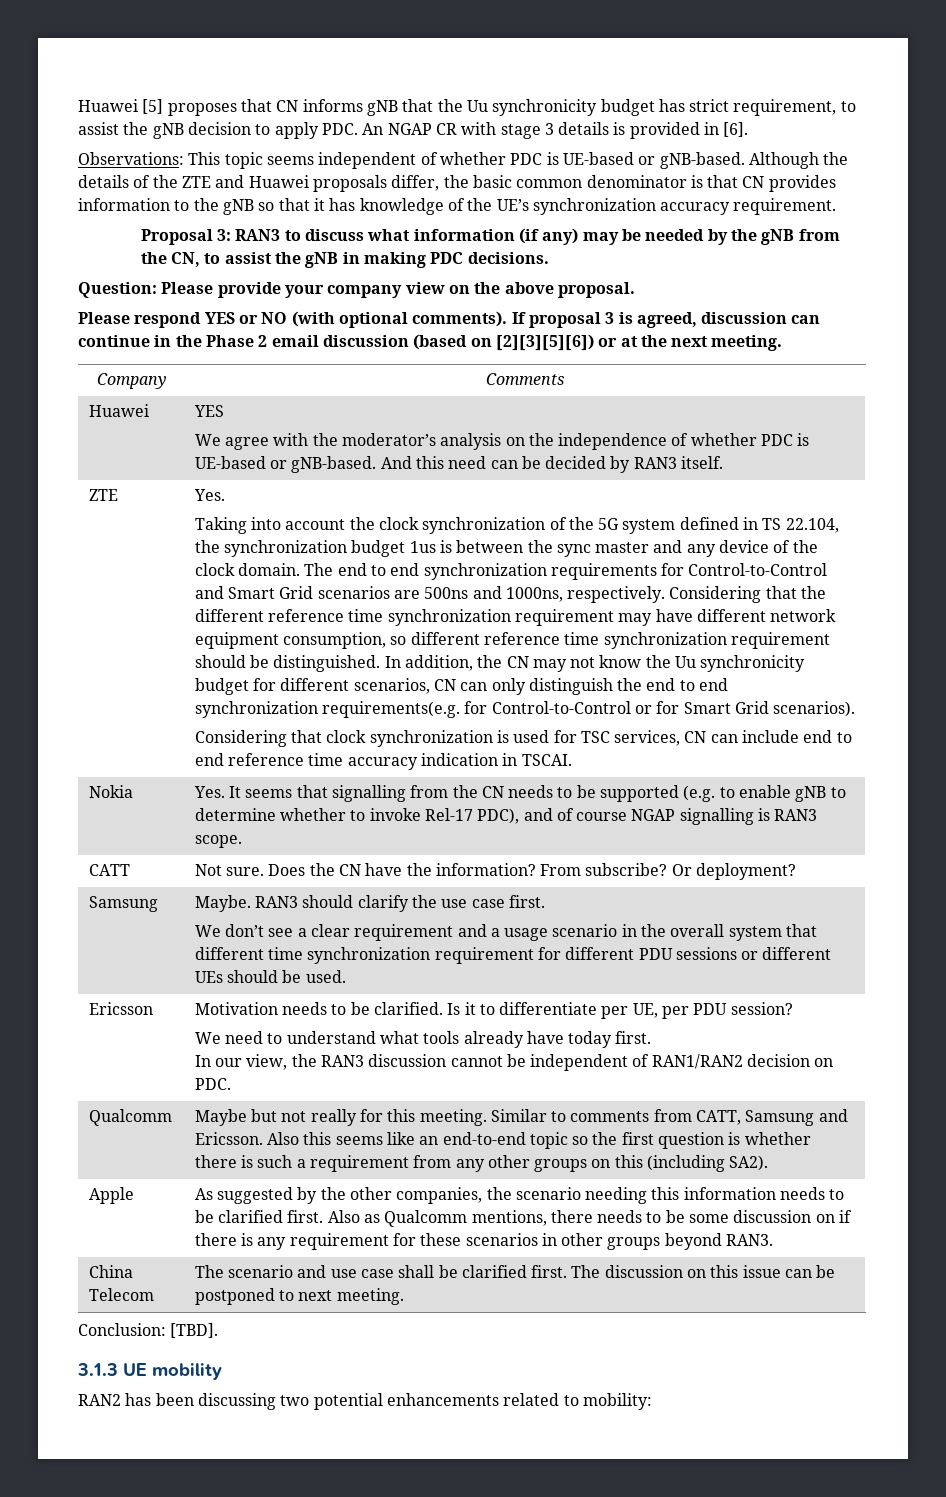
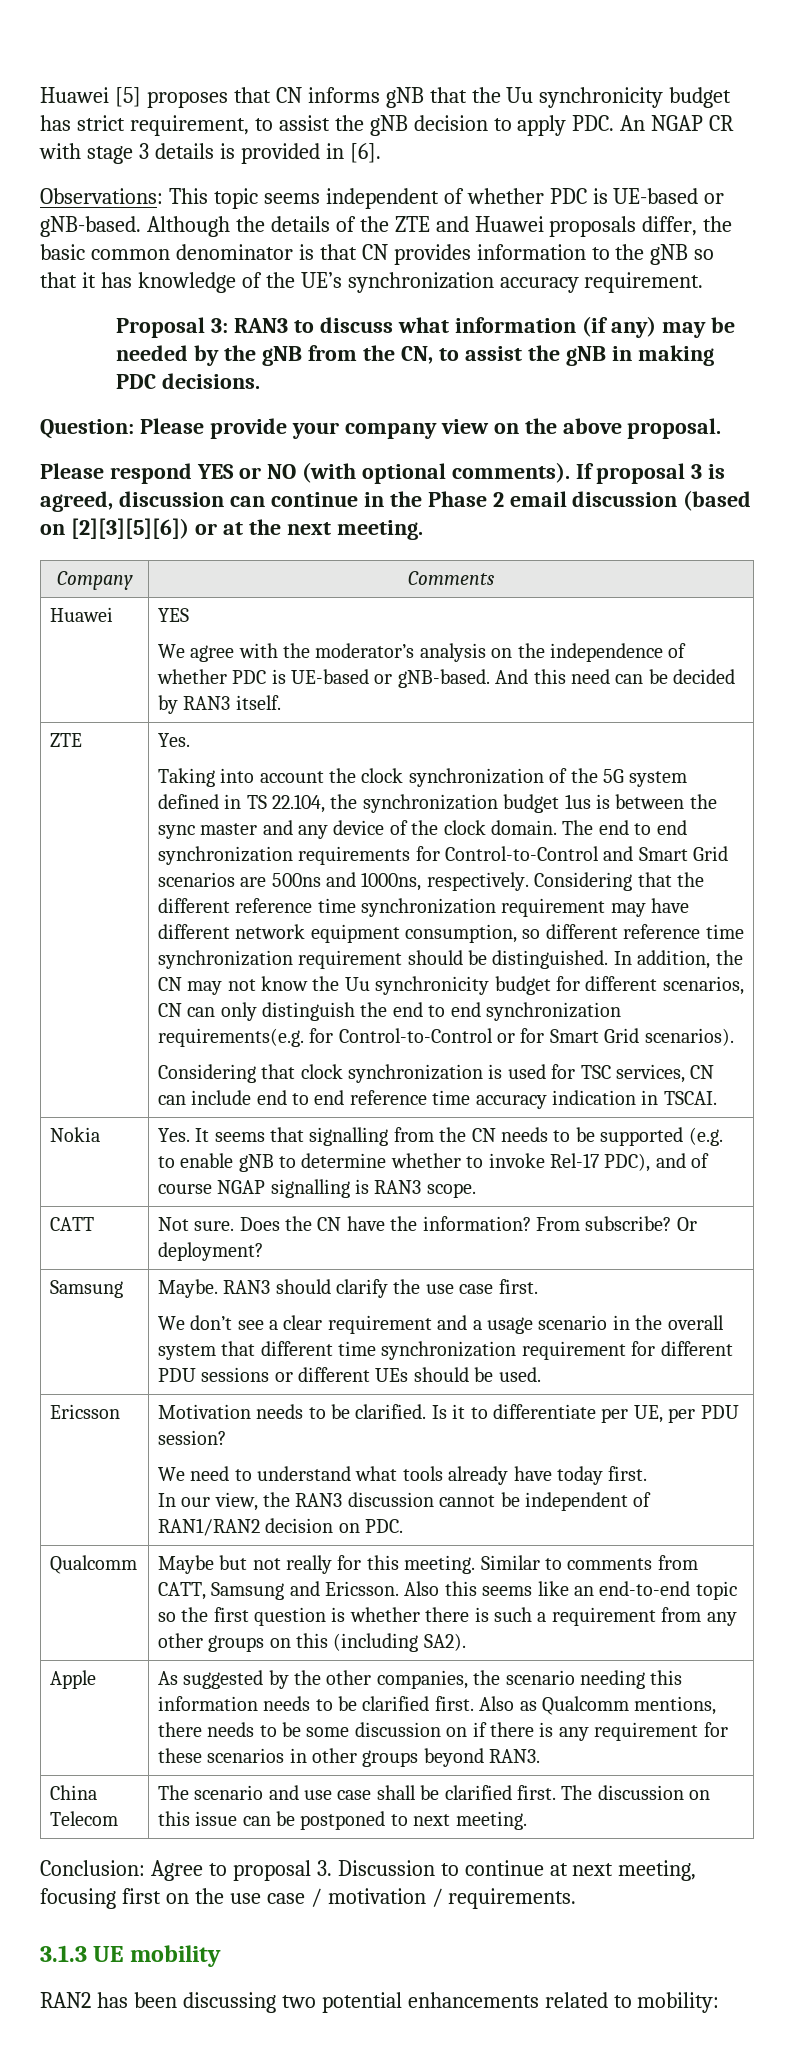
[170,1323,219,1338] [TBD]. -> [150,1860,697,1881] [40,1888,577,1909] Agree to proposal 3. Discussion to continue at next meeting, focusing first on the use case / motivation / requirements.

